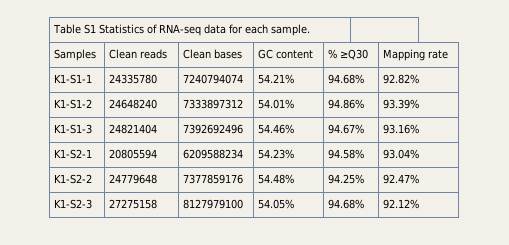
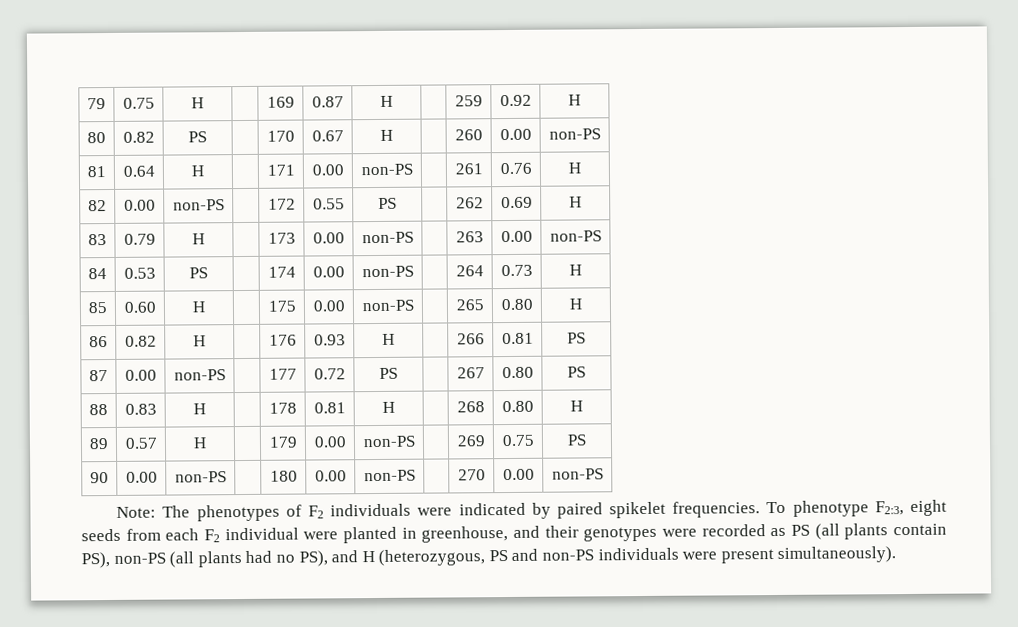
[52,24,310,36] [53,49,96,61] [108,49,167,59] [182,49,242,59] [257,49,313,59] [327,49,368,60] [382,49,448,61] [53,74,92,84] [108,74,157,84] [182,74,243,84] [257,74,294,84] [327,74,364,84] [382,74,419,84] [53,99,92,109] [108,99,157,109] [182,99,243,109] [257,99,294,109] [327,99,364,109] [382,99,419,109] [53,124,92,134] [108,124,157,134] [182,124,243,134] [257,124,294,134] [327,124,364,134] [382,124,419,134] [53,149,92,159] [108,149,157,159] [182,149,243,159] [257,149,294,159] [327,149,364,159] [382,149,419,159] [53,174,92,184] [108,174,157,184] [182,174,243,184] [257,174,294,184] [327,174,364,184] [382,174,419,184] [53,199,92,209] [108,199,157,209] [182,199,243,209] [257,199,294,209] [327,199,364,209] [382,199,419,209] Table S1 Statistics of RNA-seq data for each sample. | // Samples | Clean reads | Clean bases | GC content | % ≥Q30 | Mapping rate // K1-S1-1 | 24335780 | 7240794074 | 54.21% | 94.68% | 92.82% // K1-S1-2 | 24648240 | 7333897312 | 54.01% | 94.86% | 93.39% // K1-S1-3 | 24821404 | 7392692496 | 54.46% | 94.67% | 93.16% // K1-S2-1 | 20805594 | 6209588234 | 54.23% | 94.58% | 93.04% // K1-S2-2 | 24779648 | 7377859176 | 54.48% | 94.25% | 92.47% // K1-S2-3 | 27275158 | 8127979100 | 54.05% | 94.68% | 92.12% -> [87,98,106,110] [122,97,155,109] [191,97,204,109] [266,96,295,108] [311,96,344,108] [380,95,393,107] [454,95,483,107] [499,94,532,107] [568,94,581,106] [87,132,106,144] [122,131,155,143] [188,131,207,143] [266,130,295,142] [311,130,344,142] [380,129,393,141] [454,129,483,141] [499,128,532,141] [548,128,601,140] [87,166,106,178] [122,165,155,177] [191,165,204,177] [266,164,295,176] [311,164,344,176] [360,163,413,176] [454,163,483,175] [499,162,532,175] [568,162,581,174] [88,200,107,212] [123,199,156,211] [172,199,225,211] [267,198,296,210] [312,198,345,210] [378,197,397,209] [455,197,484,209] [500,196,533,209] [569,196,582,208] [88,234,107,246] [123,233,156,245] [192,233,205,245] [267,232,296,244] [312,232,345,244] [361,231,414,244] [455,231,484,243] [500,230,533,243] [549,230,602,242] [88,268,107,280] [123,267,156,279] [189,267,208,279] [267,266,296,278] [312,266,345,278] [361,265,414,278] [455,265,484,277] [500,264,533,277] [569,264,582,276] [88,302,107,314] [123,301,156,313] [192,301,205,313] [267,300,296,312] [312,300,345,312] [361,299,414,312] [455,299,484,311] [500,298,533,311] [569,298,582,310] [89,336,108,348] [124,335,157,347] [193,335,206,347] [268,334,297,346] [313,334,346,346] [382,333,395,345] [456,333,485,345] [501,332,534,345] [567,332,586,344] [89,370,108,382] [124,369,157,381] [173,369,226,381] [268,368,297,380] [313,368,346,380] [379,367,398,379] [456,367,485,379] [501,366,534,379] [567,366,586,378] [89,404,108,416] [124,403,157,415] [193,403,206,415] [268,402,297,414] [313,402,346,414] [382,401,395,413] [456,401,485,413] [501,400,534,413] [570,400,583,412] [89,438,109,450] [124,437,158,449] [193,437,207,449] [268,436,298,448] [313,436,346,448] [362,435,415,448] [456,435,485,447] [501,434,534,447] [567,434,586,446] [90,472,109,484] [125,471,158,483] [174,471,227,483] [269,470,298,482] [314,470,347,482] [363,469,416,482] [457,469,486,481] [502,468,535,481] [551,468,604,480] [116,499,947,522] [81,523,947,544] [81,546,897,569] 79 | 0.75 | H | | 169 | 0.87 | H | | 259 | 0.92 | H // 80 | 0.82 | PS | | 170 | 0.67 | H | | 260 | 0.00 | non-PS // 81 | 0.64 | H | | 171 | 0.00 | non-PS | | 261 | 0.76 | H // 82 | 0.00 | non-PS | | 172 | 0.55 | PS | | 262 | 0.69 | H // 83 | 0.79 | H | | 173 | 0.00 | non-PS | | 263 | 0.00 | non-PS // 84 | 0.53 | PS | | 174 | 0.00 | non-PS | | 264 | 0.73 | H // 85 | 0.60 | H | | 175 | 0.00 | non-PS | | 265 | 0.80 | H // 86 | 0.82 | H | | 176 | 0.93 | H | | 266 | 0.81 | PS // 87 | 0.00 | non-PS | | 177 | 0.72 | PS | | 267 | 0.80 | PS // 88 | 0.83 | H | | 178 | 0.81 | H | | 268 | 0.80 | H // 89 | 0.57 | H | | 179 | 0.00 | non-PS | | 269 | 0.75 | PS // 90 | 0.00 | non-PS | | 180 | 0.00 | non-PS | | 270 | 0.00 | non-PS // Note: The phenotypes of F2 individuals were indicated by paired spikelet frequencies. To phenotype F2:3, eight seeds from each F2 individual were planted in greenhouse, and their genotypes were recorded as PS (all plants contain PS), non-PS (all plants had no PS), and H (heterozygous, PS and non-PS individuals were present simultaneously).

